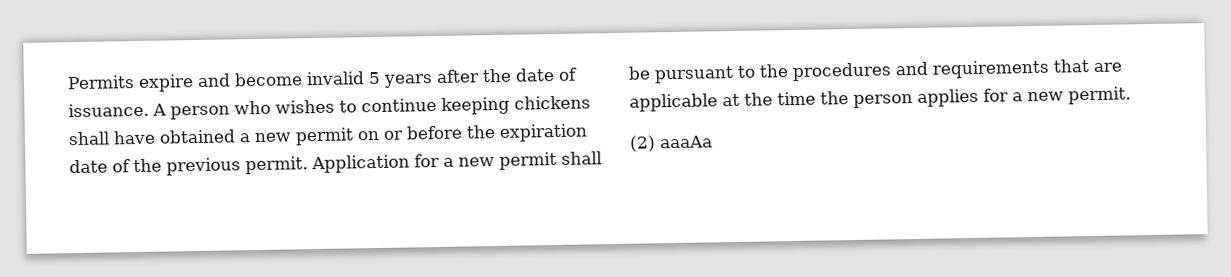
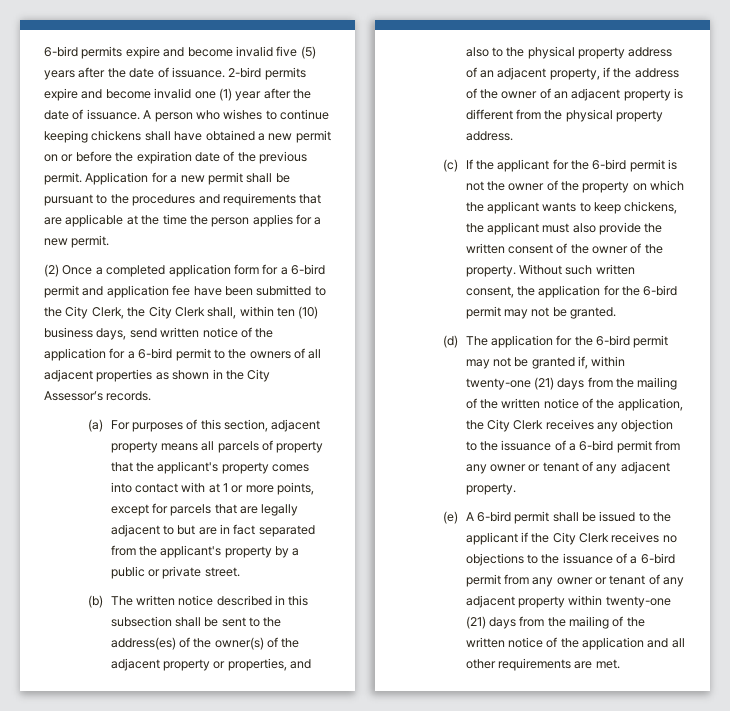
[67,71,381,92] Permits expire and become invalid 5 -> [44,46,316,59] 6-bird permits expire and become invalid five (5)
(149, 110) none -> [228,67,306,80] [44,88,311,101] [44,109,140,120] 2-bird permits expire and become invalid one (1) year after the date of issuance.
[659,135,713,149] aaaAa -> [62,264,325,277] [44,285,326,298] [44,306,319,319] [44,327,274,340] [44,348,322,361] [44,369,271,382] [44,391,152,401] [88,419,321,432] [110,440,324,453] [110,461,310,474] [110,482,315,495] [110,503,299,516] [110,524,315,537] [110,545,300,558] [110,566,240,579] [88,595,309,608] [110,616,282,627] [110,637,300,650] [110,658,312,671] [465,46,673,59] [465,67,679,80] [465,88,684,101] [465,109,664,122] [465,131,513,141] [443,159,678,172] [465,180,685,193] [465,201,678,214] [465,222,663,235] [465,243,663,254] [465,264,635,277] [465,285,678,298] [465,306,617,319] [443,335,669,348] [465,356,626,369] [465,377,678,390] [465,398,683,411] [465,419,674,432] [465,440,681,453] [465,461,670,474] [465,483,516,495] [443,511,672,524] [465,532,677,545] [465,553,675,566] [465,574,685,587] [465,595,671,608] [465,616,645,629] [465,637,685,650] [465,658,620,671] Once a completed application form for a 6-bird permit and application fee have been submitted to the City Clerk, the City Clerk shall, within ten (10) business days, send written notice of the application for a 6-bird permit to the owners of all adjacent properties as shown in the City Assessor’s records. // (a) For purposes of this section, adjacent property means all parcels of property that the applicant's property comes into contact with at 1 or more points, except for parcels that are legally adjacent to but are in fact separated from the applicant's property by a public or private street. // (b) The written notice described in this subsection shall be sent to the address(es) of the owner(s) of the adjacent property or properties, and also to the physical property address of an adjacent property, if the address of the owner of an adjacent property is different from the physical property address. // (c) If the applicant for the 6-bird permit is not the owner of the property on which the applicant wants to keep chickens, the applicant must also provide the written consent of the owner of the property. Without such written consent, the application for the 6-bird permit may not be granted. // (d) The application for the 6-bird permit may not be granted if, within twenty-one (21) days from the mailing of the written notice of the application, the City Clerk receives any objection to the issuance of a 6-bird permit from any owner or tenant of any adjacent property. // (e) A 6-bird permit shall be issued to the applicant if the City Clerk receives no objections to the issuance of a 6-bird permit from any owner or tenant of any adjacent property within twenty-one (21) days from the mailing of the written notice of the application and all other requirements are met.

